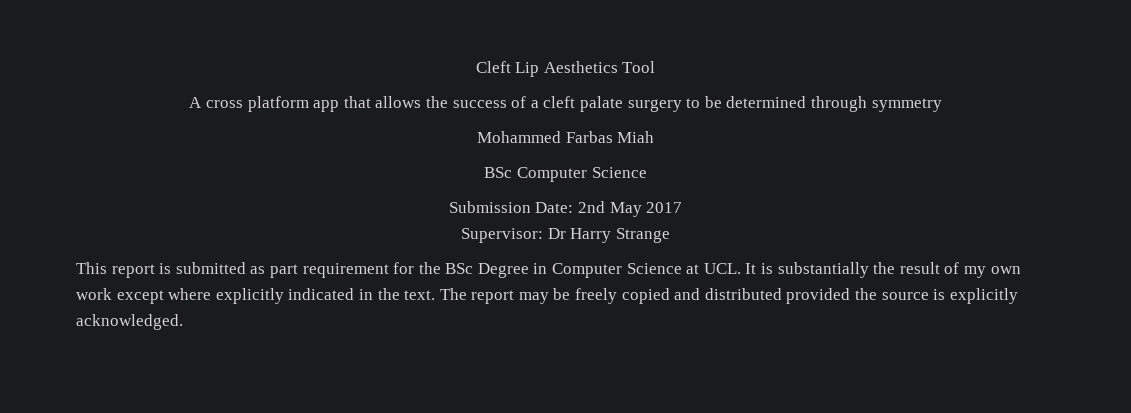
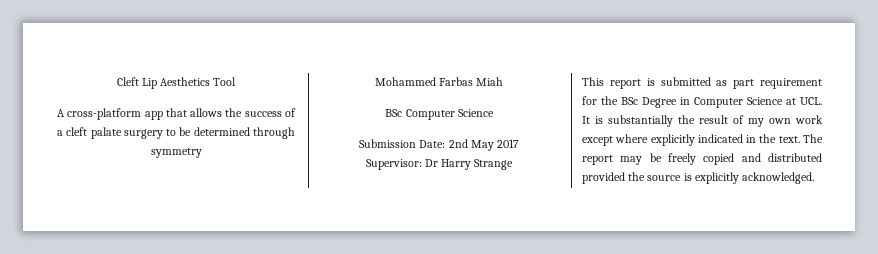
[206,96,309,112] cross platform -> [67,108,142,120] cross-platform

